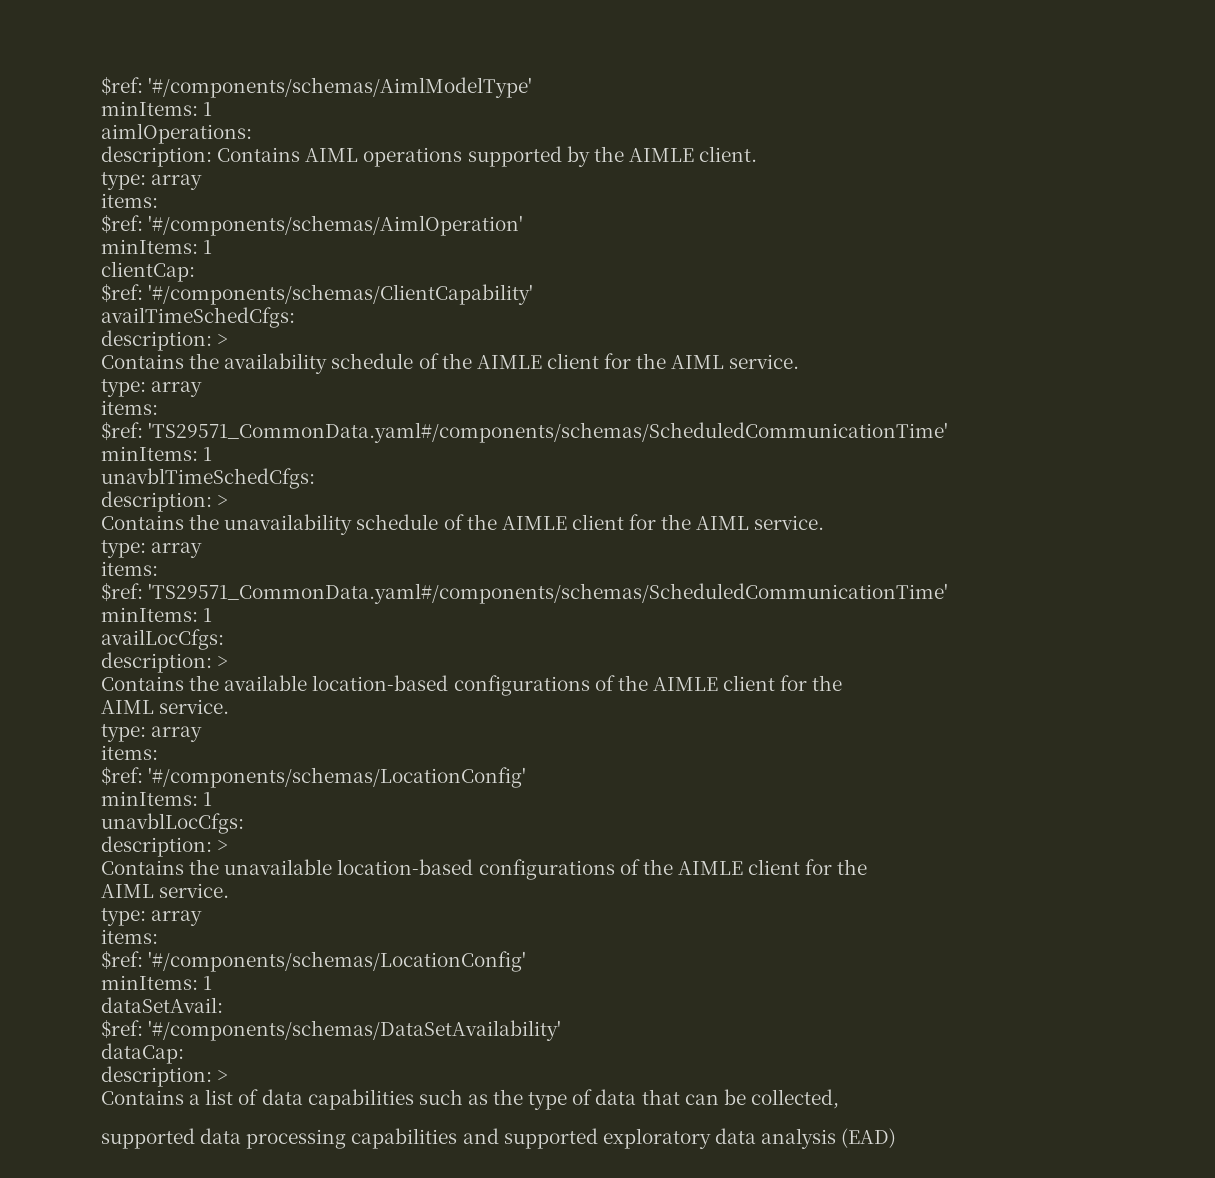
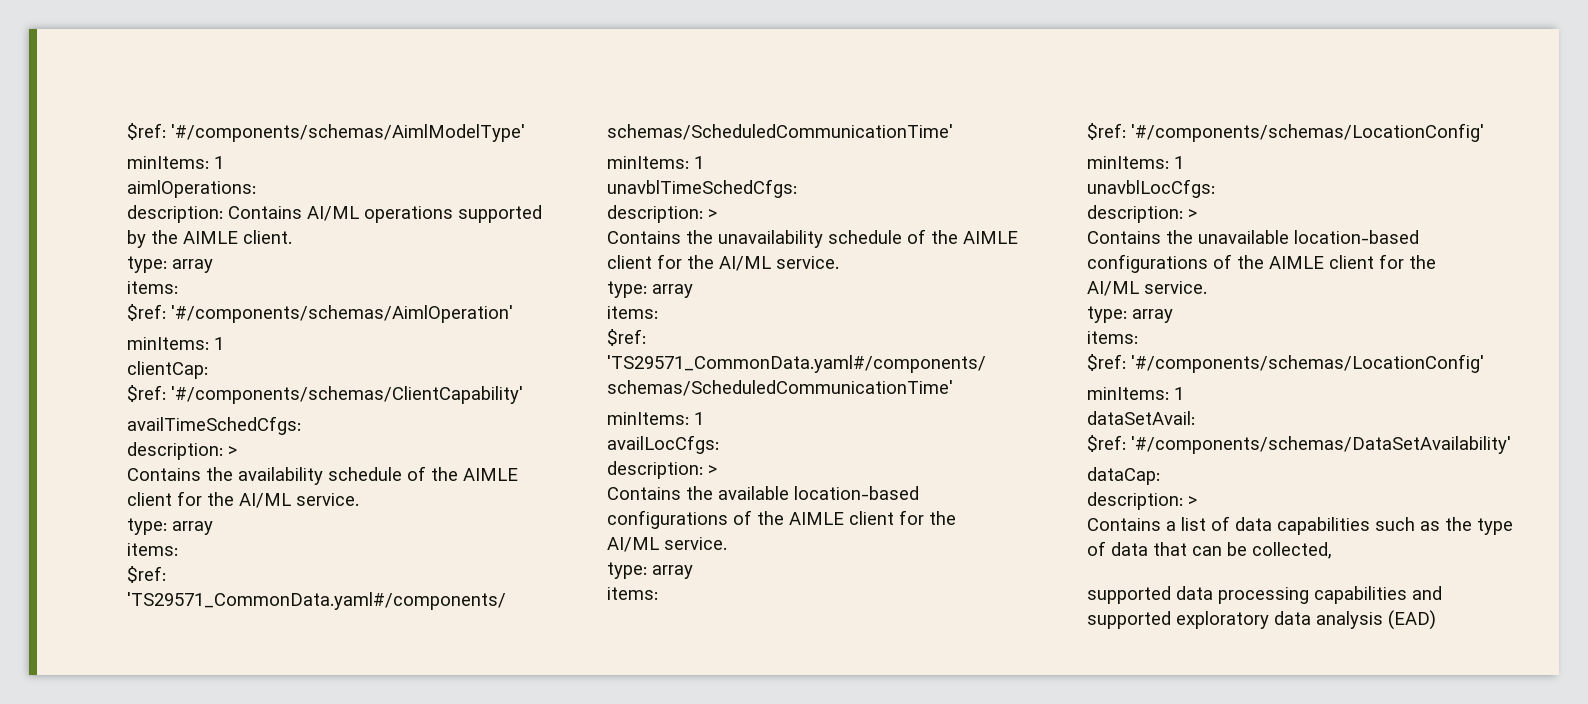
[305,148,359,162] AIML -> [307,206,359,221] AI/ML
[671,355,725,369] AIML -> [239,493,291,508] AI/ML
[696,516,750,530] AIML -> [719,256,771,271] AI/ML
[101,700,154,714] AIML -> [607,537,659,552] AI/ML
[101,884,154,898] AIML -> [1087,281,1139,296] AI/ML

